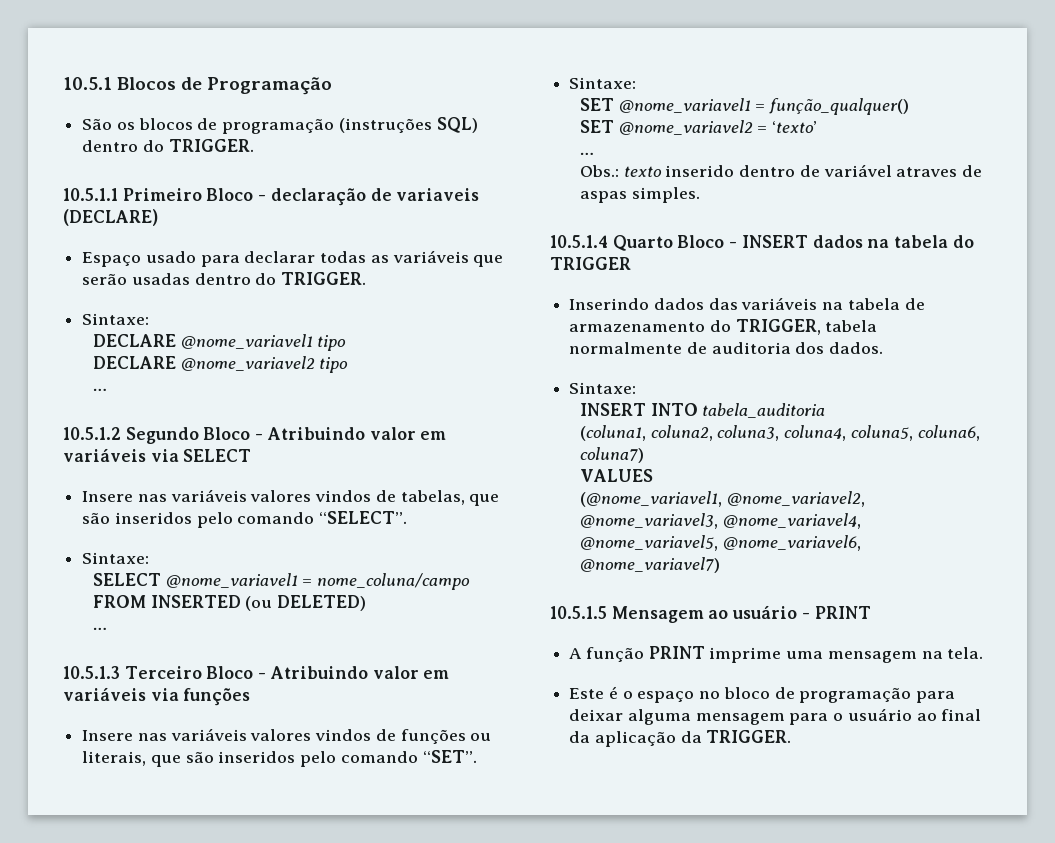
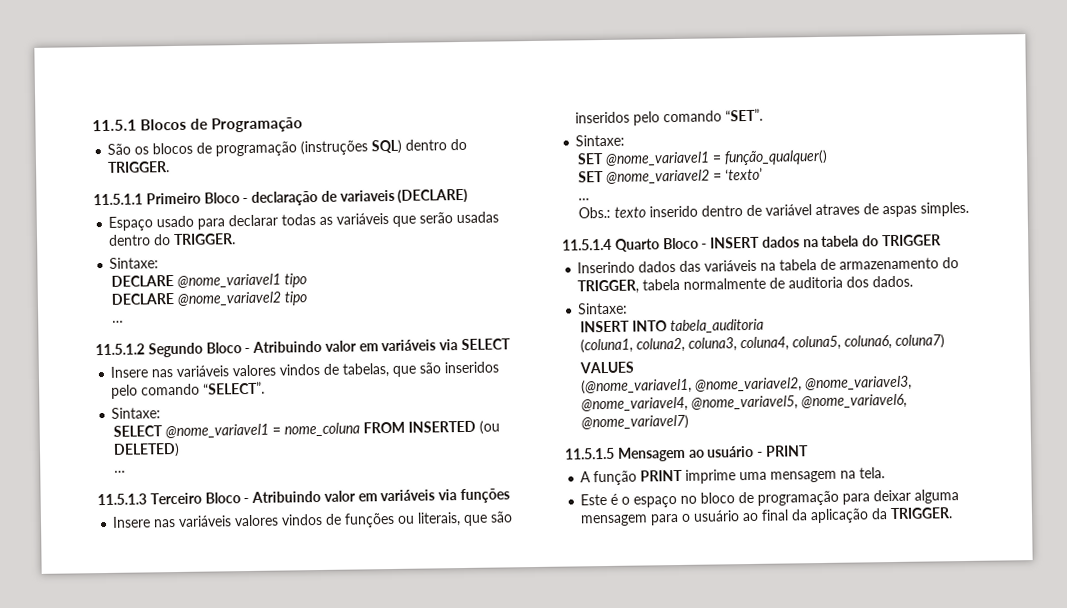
[63,77,112,90] 10.5.1 -> [92,119,137,132] 11.5.1
[63,188,118,201] 10.5.1.1 -> [93,193,143,206] 11.5.1.1
[63,427,121,440] 10.5.1.2 -> [95,343,145,356] 11.5.1.2
[317,573,471,590] nome_coluna/campo -> [284,422,361,437] nome_coluna
[63,666,120,679] 10.5.1.3 -> [97,493,147,506] 11.5.1.3
[550,235,608,248] 10.5.1.4 -> [562,238,612,251] 11.5.1.4
[550,606,607,619] 10.5.1.5 -> [565,447,615,460] 11.5.1.5

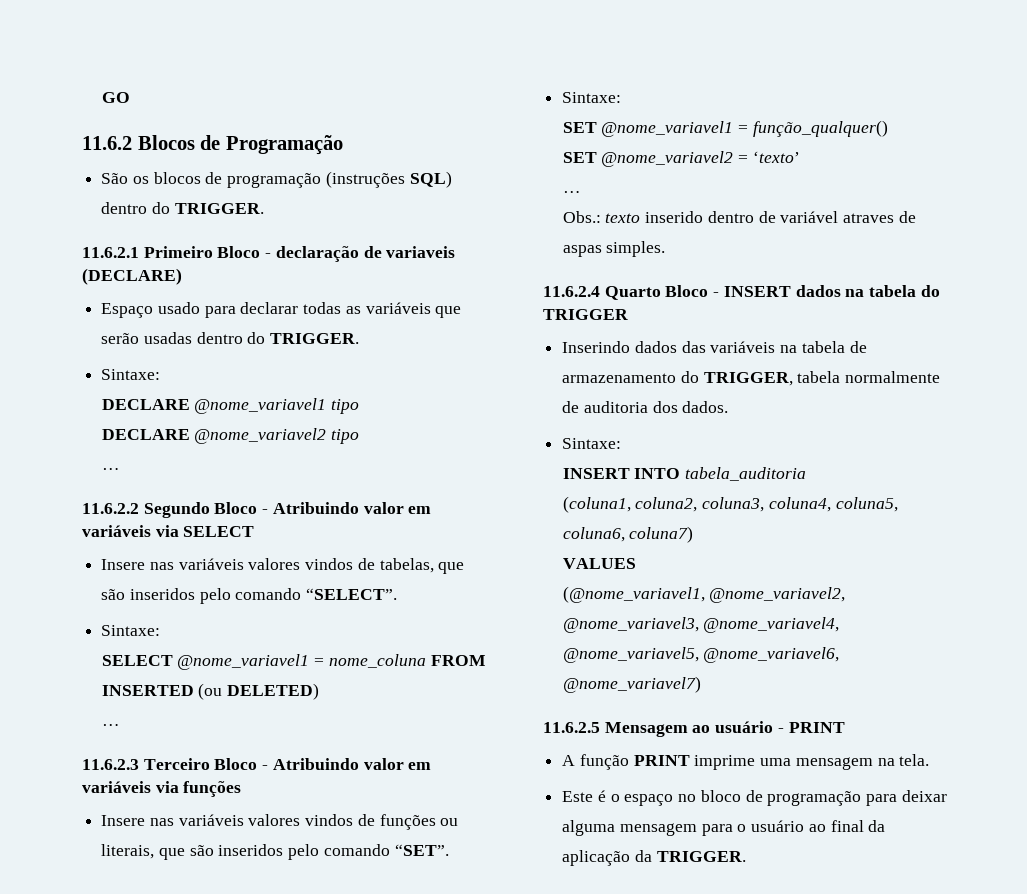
[92,119,137,132] 11.5.1 -> [101,92,130,103] [82,136,132,150] GO // 11.6.2
[93,193,143,206] 11.5.1.1 -> [82,247,139,258] 11.6.2.1
[95,343,145,356] 11.5.1.2 -> [82,503,139,514] 11.6.2.2
[97,493,147,506] 11.5.1.3 -> [82,759,139,770] 11.6.2.3
[562,238,612,251] 11.5.1.4 -> [543,286,600,297] 11.6.2.4
[565,447,615,460] 11.5.1.5 -> [543,722,600,733] 11.6.2.5

